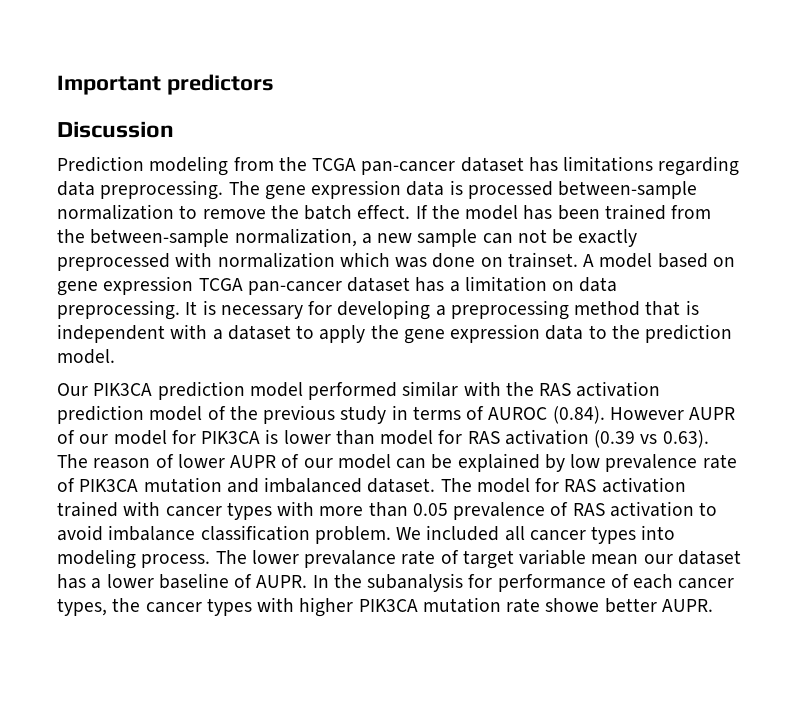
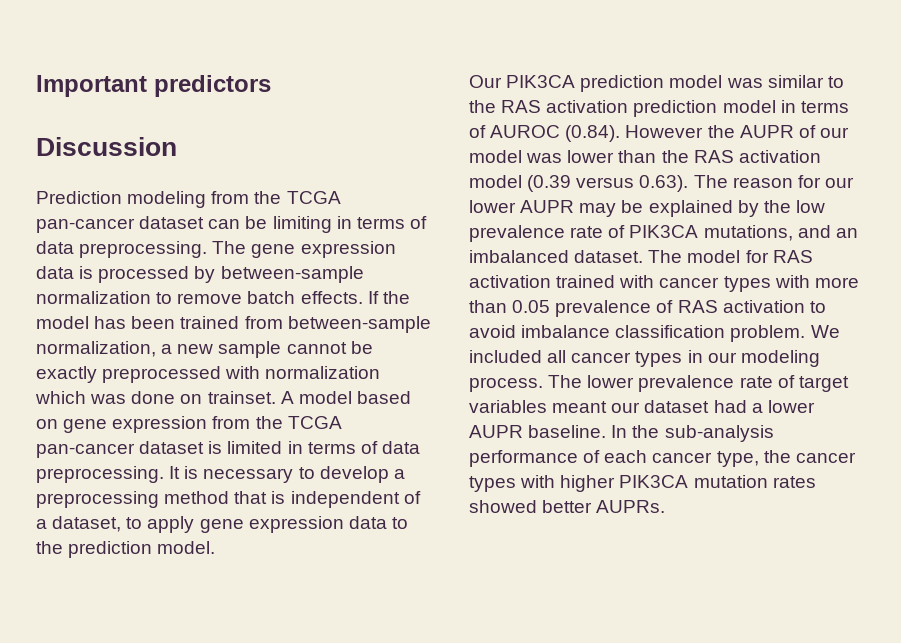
[528,156,740,176] has limitations regarding -> [208,216,427,233] can be limiting in terms of
(553, 190) none -> [194,266,216,283] by
[270,205,411,220] the batch effect. -> [247,291,363,304] batch effects.
[57,229,85,243] the -> (283, 322) none
[482,229,547,244] can not -> [286,342,347,354] cannot
[198,276,575,295] TCGA pan-cancer dataset has a limitation on -> [212,416,342,429] [36,441,378,458] from the TCGA pan-cancer dataset is limited in terms of
[308,300,431,320] for developing -> [298,466,389,483] to develop
[170,324,291,340] with a dataset -> [403,491,421,504] [36,516,122,532] of a dataset,
[370,325,399,339] the -> (195, 524) none
[308,381,501,400] performed similar with -> [726,75,844,88] was similar to
[207,405,387,424] of the previous study -> (776, 106) none
[689,407,736,420] [57,429,709,448] [57,454,427,469] AUPR of our model for PIK3CA is lower than model for RAS activation (0.39 vs 0.63). The reason of lower AUPR of our model can -> [707,125,849,138] [469,150,821,163] [469,175,854,192] [469,200,617,217] the AUPR of our model was lower than the RAS activation model (0.39 versus 0.63). The reason for our lower AUPR may
(565, 463) none -> [763,200,791,213] the
[143,477,259,493] mutation and -> [703,225,858,241] mutations, and an
[641,525,676,540] into -> [687,350,737,363] in our
[304,550,397,568] prevalance -> [638,375,735,392] prevalence
[519,549,639,565] variable mean -> [469,400,608,413] variables meant
[57,574,86,589] has -> [713,400,747,413] had
[158,573,493,592] baseline of AUPR. In the subanalysis for -> [469,425,774,442] AUPR baseline. In the sub-analysis
[57,598,107,616] types, -> [716,451,759,467] type,
[506,598,713,613] rate showe better AUPR. -> [772,476,816,488] [469,500,666,513] rates showed better AUPRs.

